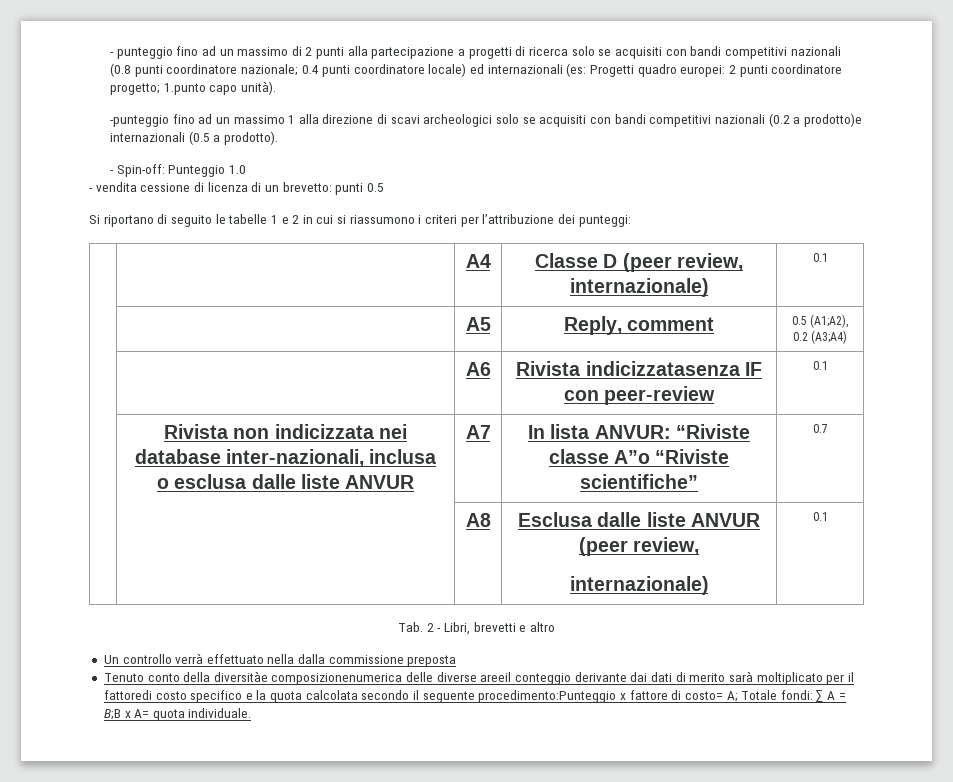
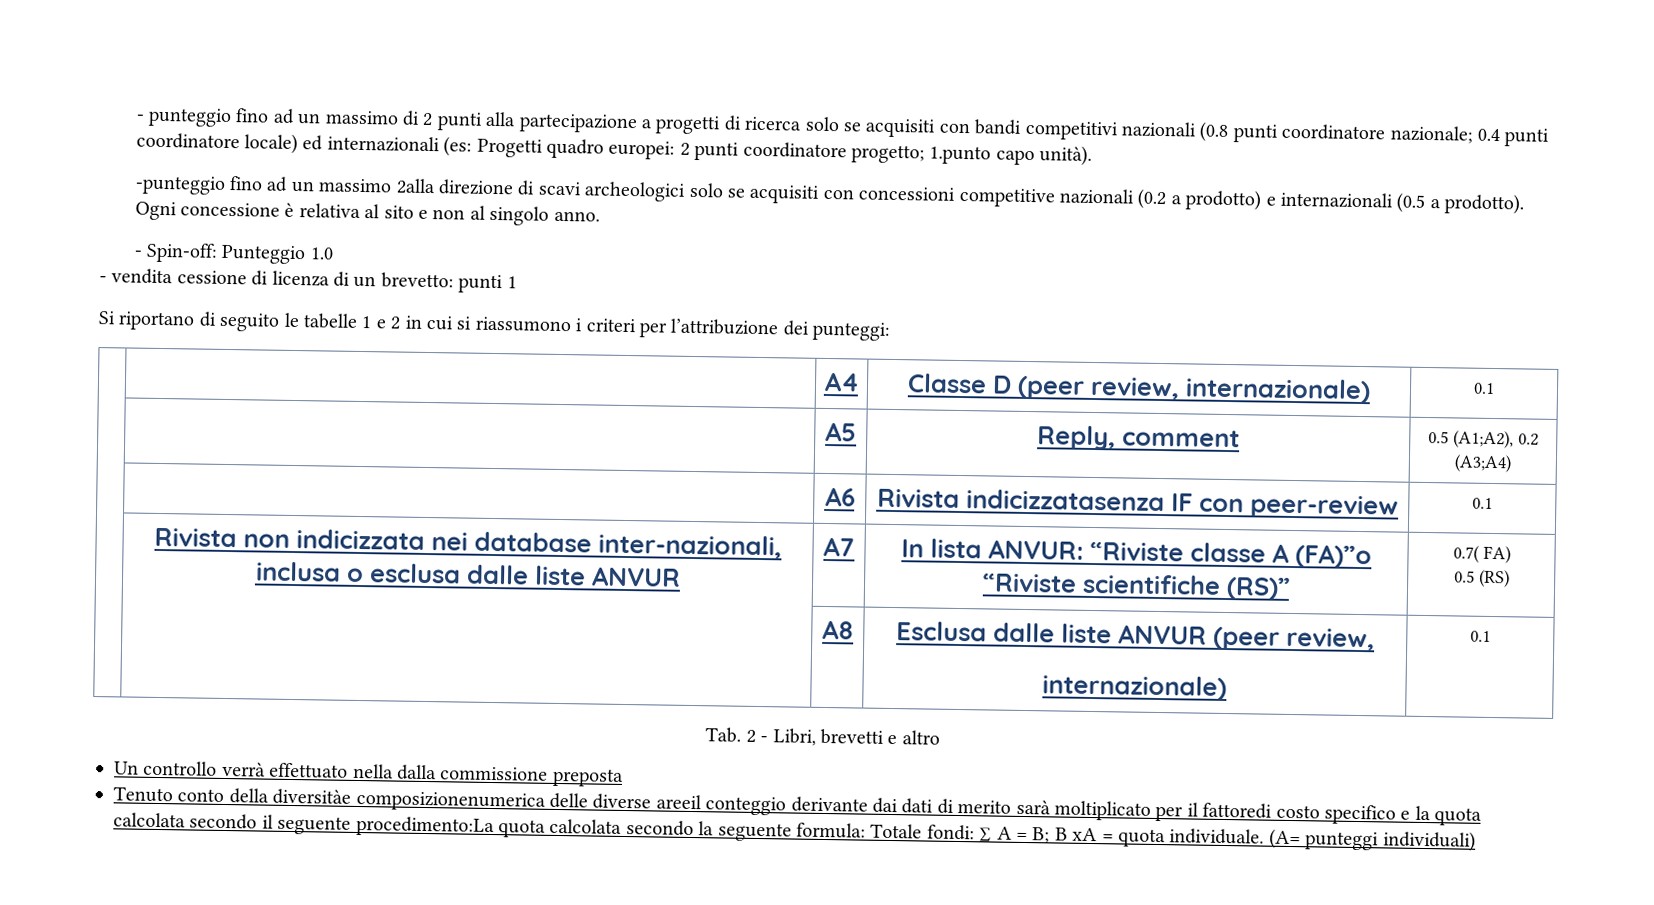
[288,114,319,124] 1 alla -> [395,178,436,195] 2alla
[614,114,712,127] bandi competitivi -> [858,186,1055,208] concessioni competitive
[803,113,862,127] prodotto)e -> [1185,189,1276,211] prodotto) e
(278, 138) none -> [134,201,600,226] Ogni concessione è relativa al sito e non al singolo anno.
[366,183,384,192] 0.5 -> [506,276,517,289] 1
[614,449,730,464] [580,474,698,489] [812,424,828,433] A”o “Riviste scientifiche” | 0.7 -> [1272,543,1372,570] [981,573,1291,601] [1452,545,1511,564] [1453,569,1510,588] A (FA)”o “Riviste scientifiche (RS)” | 0.7( FA) // 0.5 (RS)
[478,690,738,703] procedimento:Punteggio x fattore di costo= A; -> [355,815,866,842] procedimento:La quota calcolata secondo la seguente formula:
[103,708,252,721] B;B x A= quota individuale. -> [1032,827,1476,852] B; B xA = quota individuale. (A= punteggi individuali)

